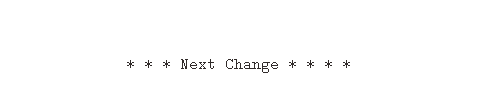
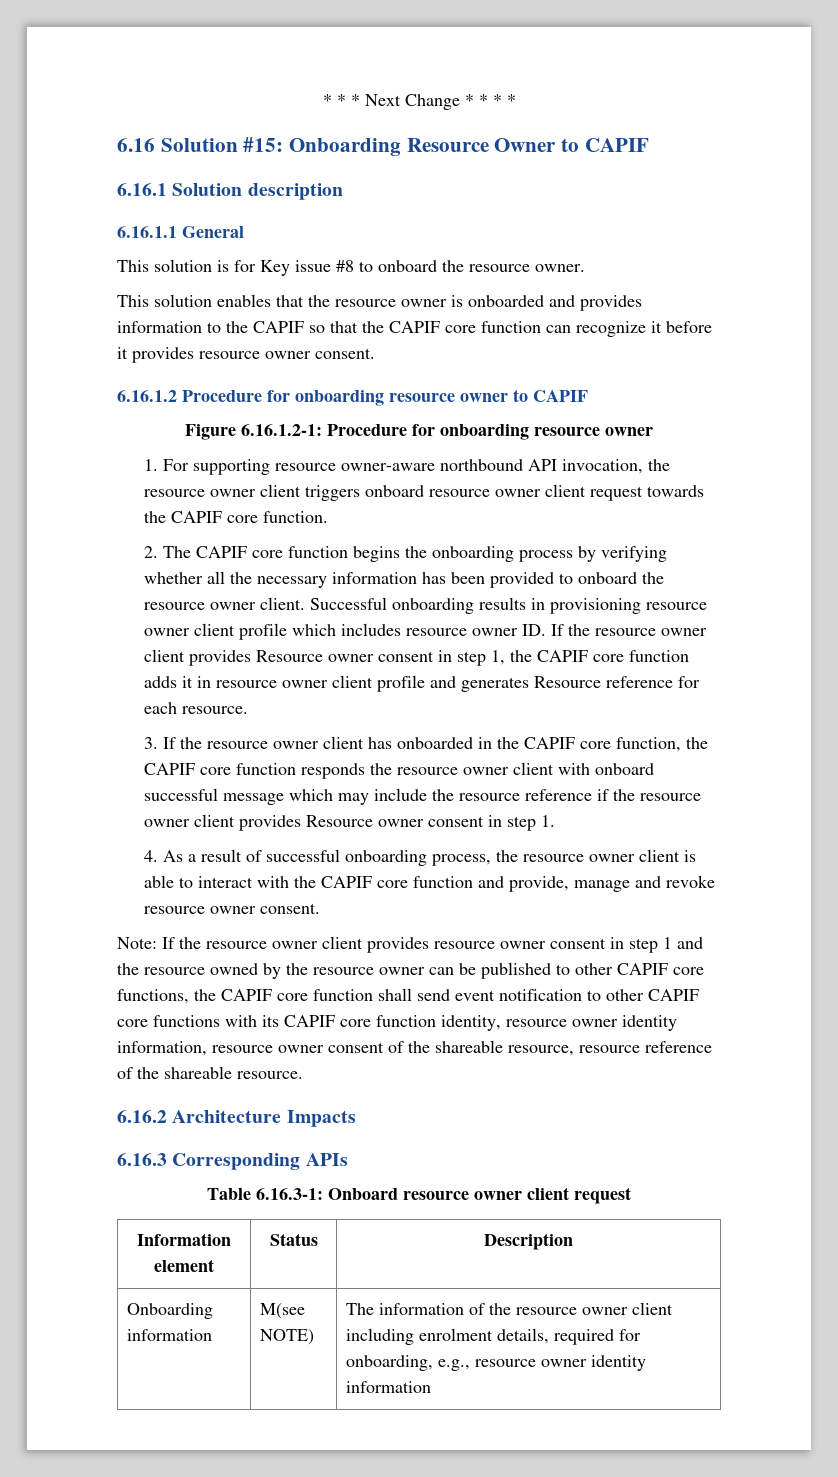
(351, 64) none -> [117,137,649,156] [117,183,343,200] [117,226,244,238] [117,259,585,276] [117,294,642,311] [117,321,712,337] [117,347,375,363] [117,389,588,406] [185,424,653,440] [143,459,670,475] [143,484,704,501] [143,511,328,523] [143,546,667,562] [143,571,664,588] [143,597,707,614] [143,623,707,640] [143,649,689,666] [143,675,700,692] [143,702,248,714] [143,736,708,752] [143,762,654,779] [143,788,701,805] [143,814,555,831] [143,849,696,866] [143,875,715,892] [143,903,320,914] [117,936,703,953] [117,962,704,979] [117,988,699,1004] [117,1015,677,1031] [117,1040,712,1056] [117,1066,303,1079] [117,1110,356,1127] [117,1153,348,1170] [207,1187,631,1204] [137,1233,231,1246] [154,1259,214,1272] [269,1233,318,1246] [484,1233,573,1250] [126,1303,213,1319] [126,1329,212,1341] [259,1303,305,1319] [259,1329,314,1345] [345,1302,673,1315] [345,1328,641,1345] [345,1355,646,1371] [345,1381,431,1393] // 6.16 Solution #15: Onboarding Resource Owner to CAPIF // 6.16.1 Solution description // 6.16.1.1 General // This solution is for Key issue #8 to onboard the resource owner. // This solution enables that the resource owner is onboarded and provides information to the CAPIF so that the CAPIF core function can recognize it before it provides resource owner consent. // 6.16.1.2 Procedure for onboarding resource owner to CAPIF // Figure 6.16.1.2-1: Procedure for onboarding resource owner // 1. For supporting resource owner-aware northbound API invocation, the resource owner client triggers onboard resource owner client request towards the CAPIF core function. // 2. The CAPIF core function begins the onboarding process by verifying whether all the necessary information has been provided to onboard the resource owner client. Successful onboarding results in provisioning resource owner client profile which includes resource owner ID. If the resource owner client provides Resource owner consent in step 1, the CAPIF core function adds it in resource owner client profile and generates Resource reference for each resource. // 3. If the resource owner client has onboarded in the CAPIF core function, the CAPIF core function responds the resource owner client with onboard successful message which may include the resource reference if the resource owner client provides Resource owner consent in step 1. // 4. As a result of successful onboarding process, the resource owner client is able to interact with the CAPIF core function and provide, manage and revoke resource owner consent. // Note: If the resource owner client provides resource owner consent in step 1 and the resource owned by the resource owner can be published to other CAPIF core functions, the CAPIF core function shall send event notification to other CAPIF core functions with its CAPIF core function identity, resource owner identity information, resource owner consent of the shareable resource, resource reference of the shareable resource. // 6.16.2 Architecture Impacts // 6.16.3 Corresponding APIs // Table 6.16.3-1: Onboard resource owner client request // Information element | Status | Description // Onboarding information | M(see NOTE) | The information of the resource owner client including enrolment details, required for onboarding, e.g., resource owner identity information

